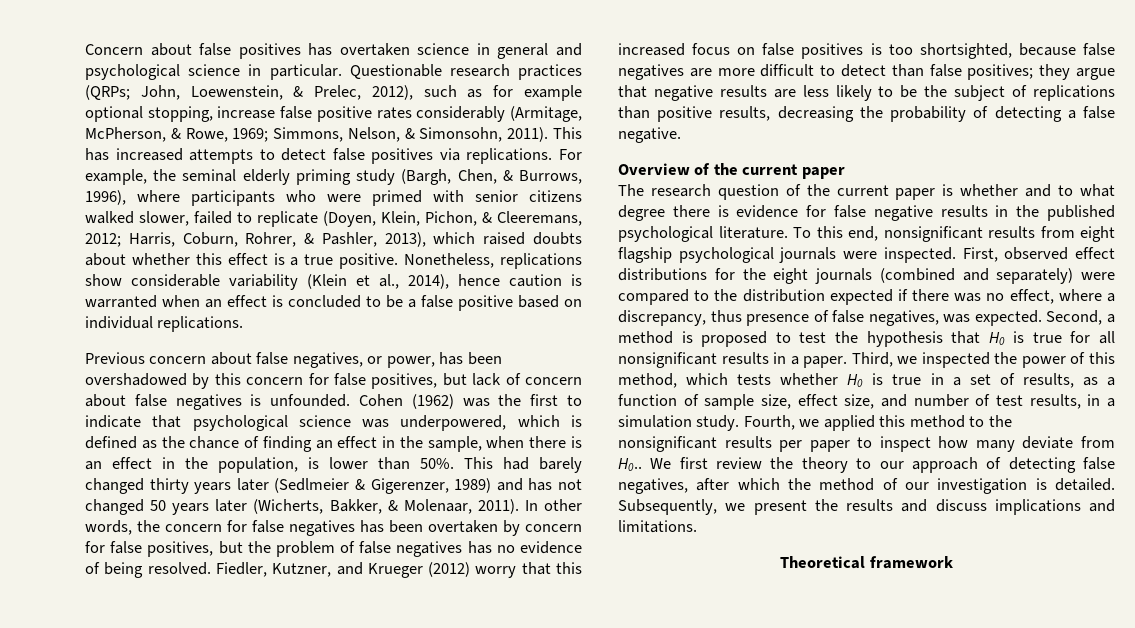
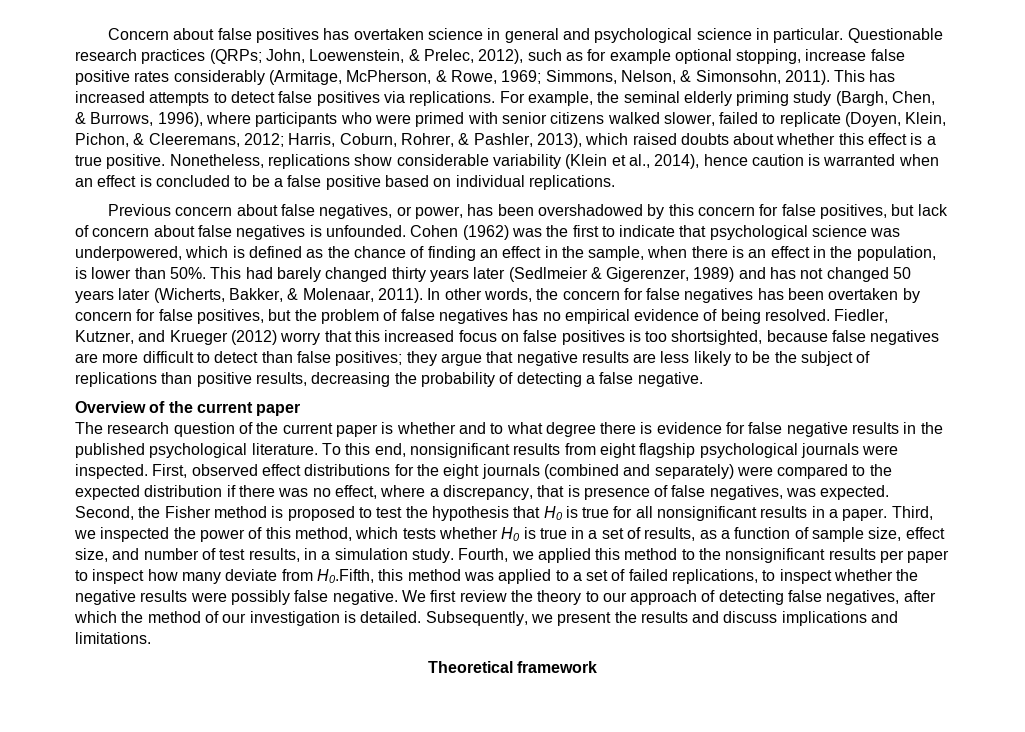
(515, 549) none -> [564,309,630,324] empirical
[742,289,893,305] distribution expected -> [75,485,223,500] expected distribution
[710,310,742,322] thus -> [537,485,580,497] that is
[1107,314,1115,323] a -> [138,506,211,518] the Fisher
[618,458,642,471] H0.. -> [316,569,919,584] [75,590,398,605] H0.Fifth, this method was applied to a set of failed replications, to inspect whether the negative results were possibly false negative.

